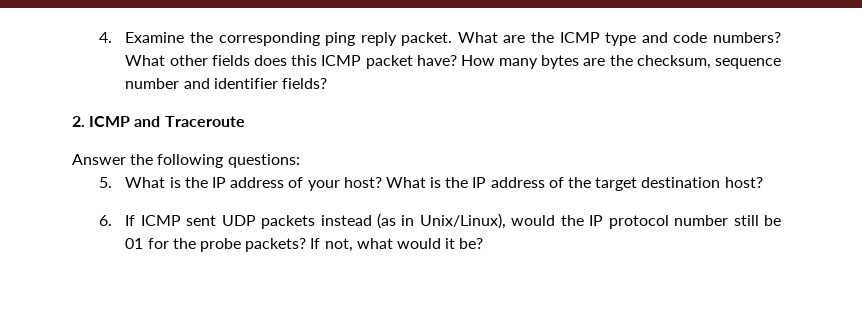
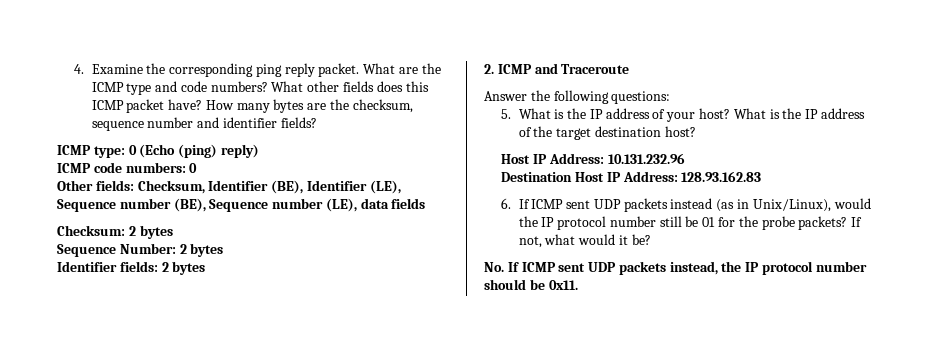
(327, 83) none -> [57,144,259,158] [57,162,198,173] [57,180,401,194] [57,198,426,212] [57,225,173,239] [57,243,224,257] [57,261,206,275] // ICMP type: 0 (Echo (ping) reply) // ICMP code numbers: 0 // Other fields: Checksum, Identifier (BE), Identifier (LE), Sequence number (BE), Sequence number (LE), data fields // Checksum: 2 bytes // Sequence Number: 2 bytes // Identifier fields: 2 bytes
(763, 182) none -> [501,153,685,164] [501,171,762,182] // Host IP Address: 10.131.232.96 // Destination Host IP Address: 128.93.162.83
(484, 243) none -> [484,261,867,275] [484,279,578,290] // No. If ICMP sent UDP packets instead, the IP protocol number should be 0x11.

